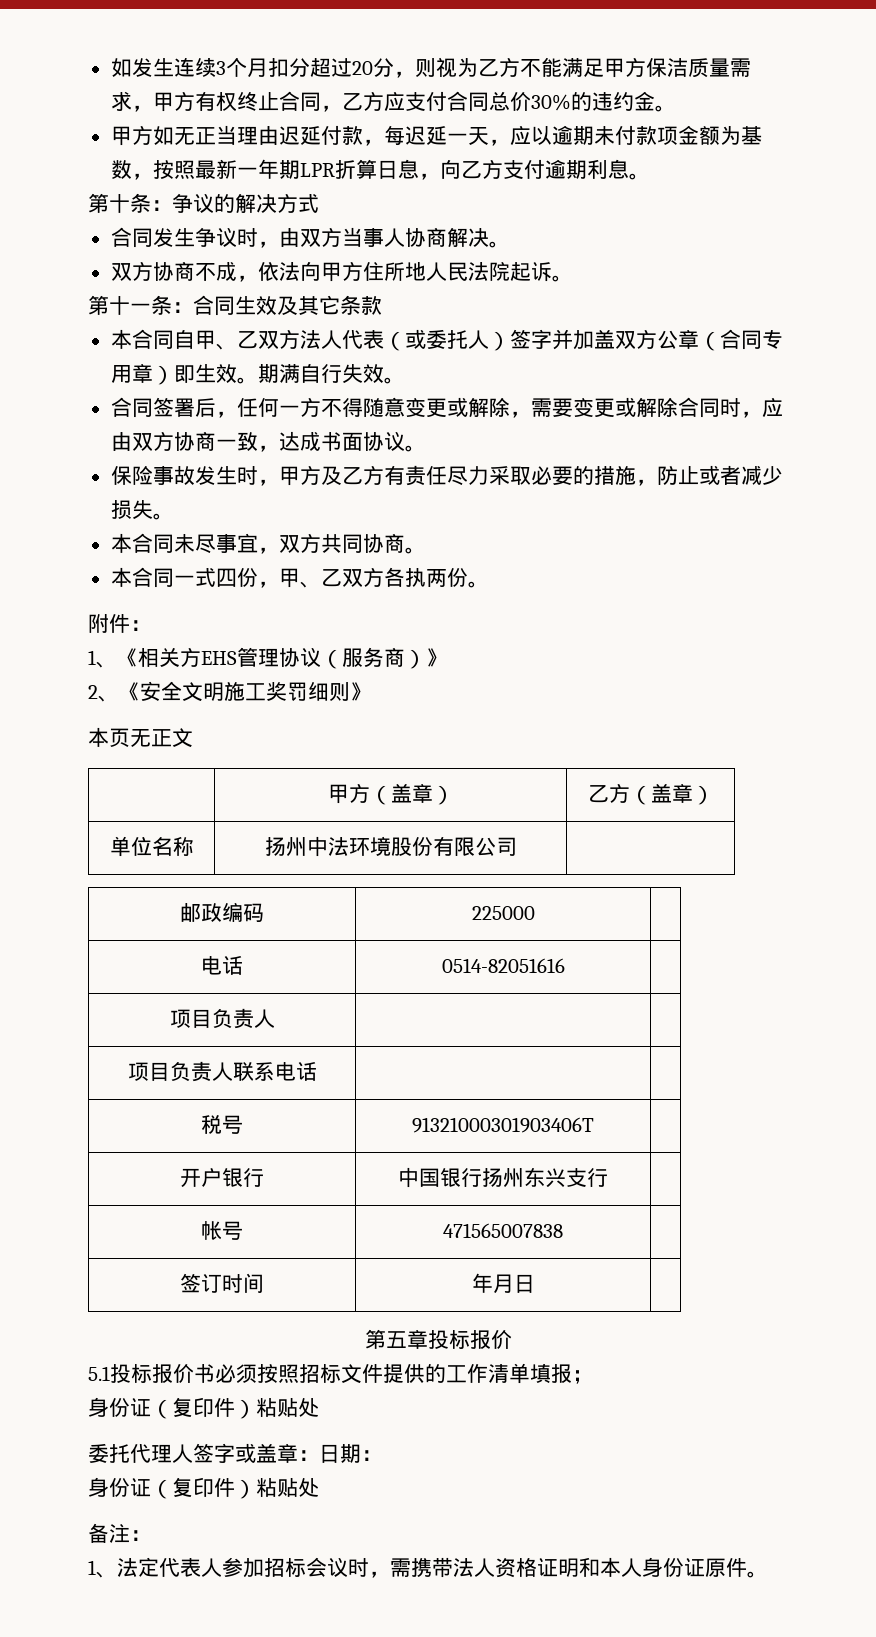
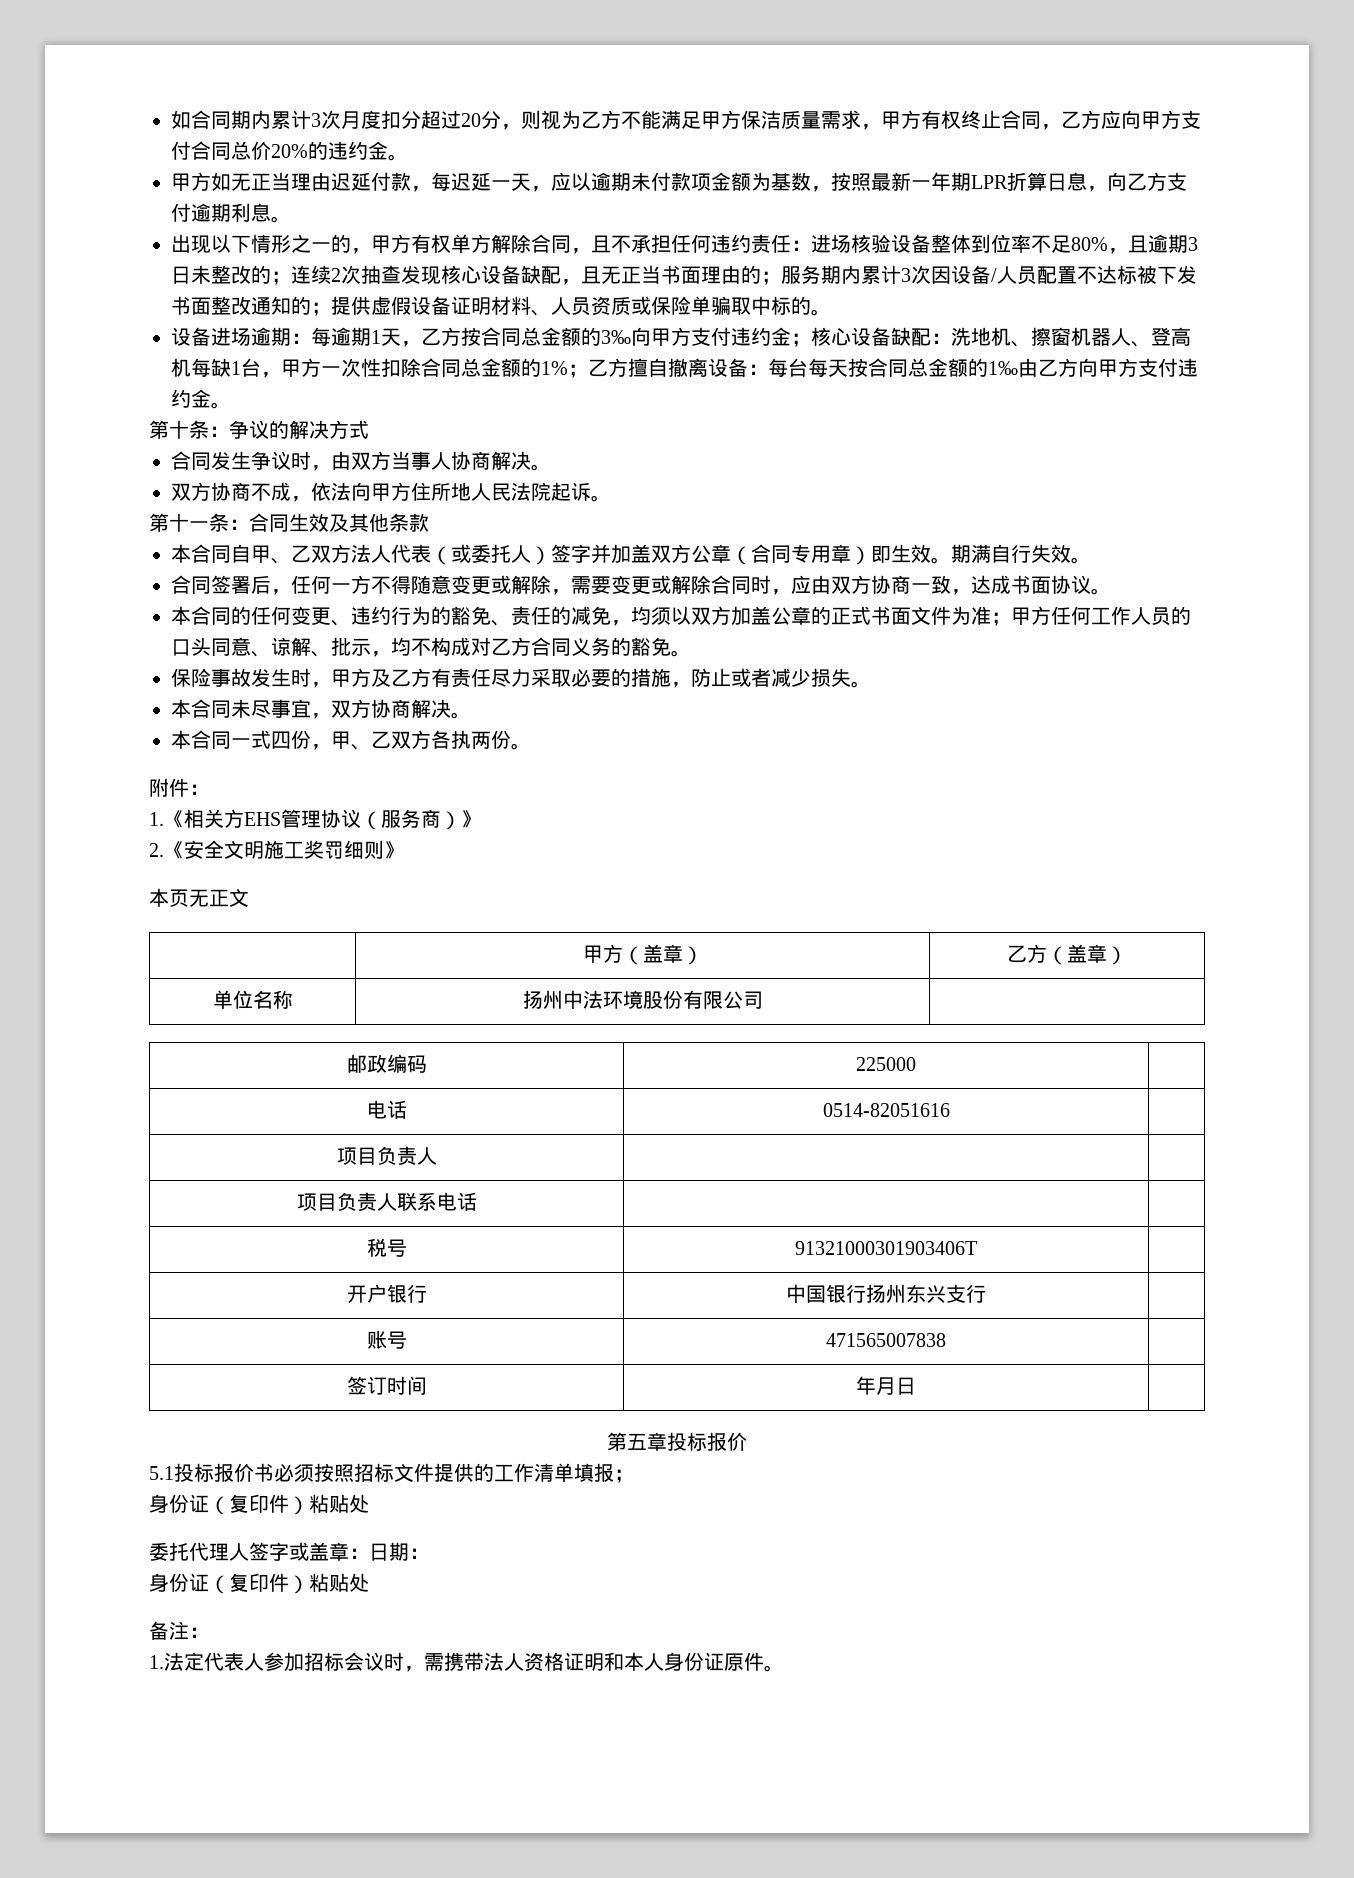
[110,57,268,77] 如发生连续3个月 -> [171,110,381,129] 如合同期内累计3次月度
(405, 101) none -> [1121,110,1181,129] 向甲方
[530,94,571,111] 30% -> [271,144,308,158] 20%
(650, 176) none -> [171,234,1198,254] [171,265,1197,285] [171,296,831,316] [171,327,1191,347] [171,358,1198,378] [171,389,231,409] // 出现以下情形之一的，甲方有权单方解除合同，且不承担任何违约责任：进场核验设备整体到位率不足80%，且逾期3日未整改的；连续2次抽查发现核心设备缺配，且无正当书面理由的；服务期内累计3次因设备/人员配置不达标被下发书面整改通知的；提供虚假设备证明材料、人员资质或保险单骗取中标的。 // 设备进场逾期：每逾期1天，乙方按合同总金额的3‰向甲方支付违约金；核心设备缺配：洗地机、擦窗机器人、登高机每缺1台，甲方一次性扣除合同总金额的1%；乙方擅自撤离设备：每台每天按合同总金额的1‰由乙方向甲方支付违约金。
[319,295,340,315] 它 -> [369,513,389,532] 他
(426, 448) none -> [171,606,1191,626] [171,637,691,657] // 本合同的任何变更、违约行为的豁免、责任的减免，均须以双方加盖公章的正式书面文件为准；甲方任何工作人员的口头同意、谅解、批示，均不构成对乙方合同义务的豁免。
[320,533,405,554] 共同协商 -> [371,699,451,718] 协商解决
[88,650,117,668] 1、 -> [149,812,164,826] 1.
[88,685,119,702] 2、 -> [149,843,164,857] 2.
[201,1221,222,1240] 帐 -> [366,1330,387,1349] 账
[88,1560,117,1578] 1、 -> [149,1655,164,1669] 1.

